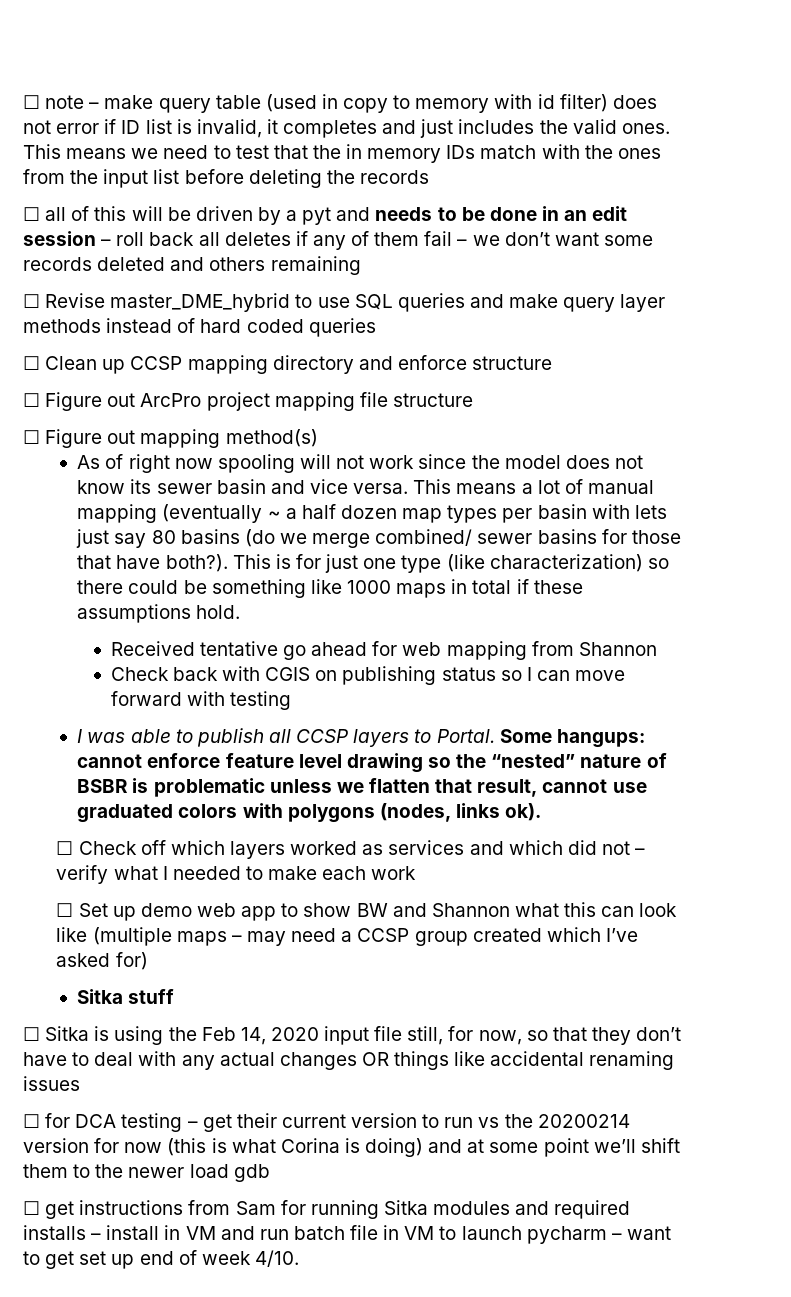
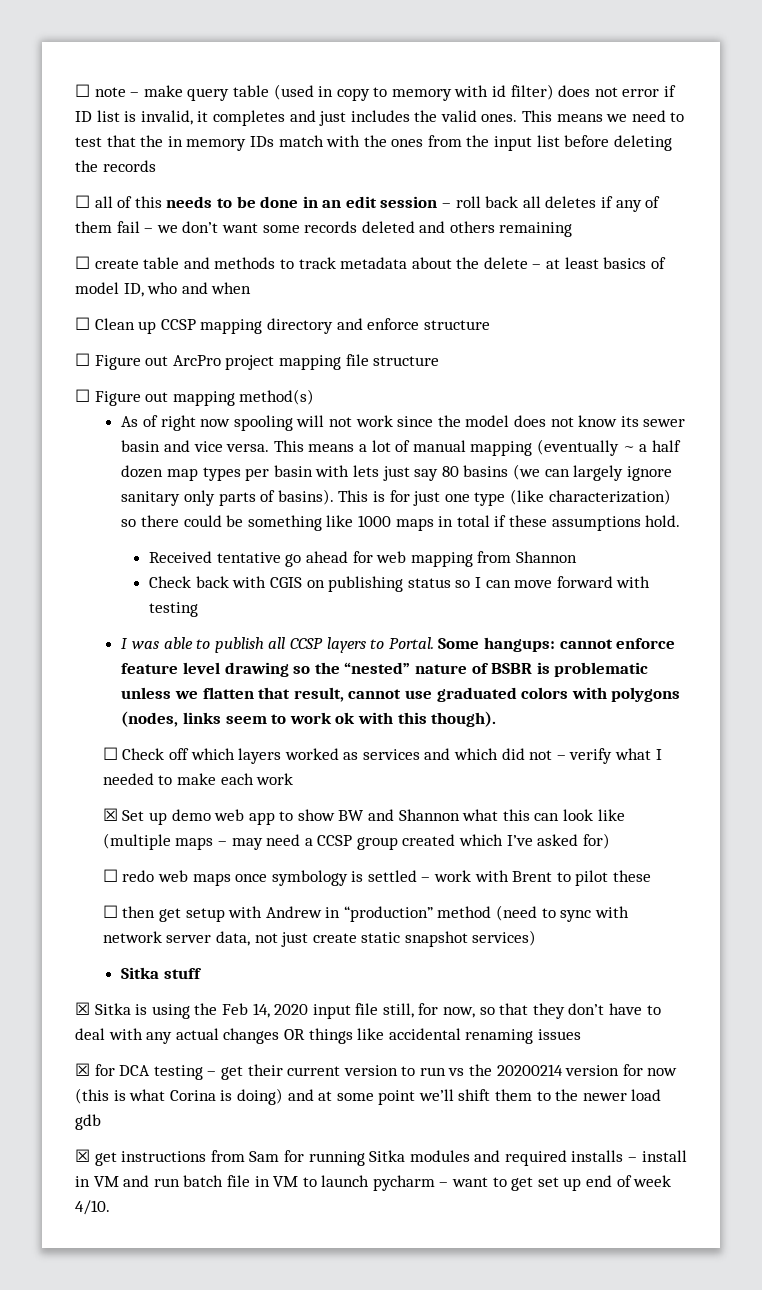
[131,206,371,225] will be driven by a pyt and -> (162, 202) none
[45,293,666,312] [23,318,376,337] Revise master_DME_hybrid to use SQL queries and make query layer methods instead of hard coded queries -> [94,257,666,269] [75,282,252,297] create table and methods to track metadata about the delete – at least basics of model ID, who and when
[244,529,681,548] [77,554,228,572] (do we merge combined/ sewer basins for those that have both?). -> [512,464,672,481] [121,489,334,506] (we can largely ignore sanitary only parts of basins).
[505,803,542,821] ok). -> [225,711,497,727] seem to work ok with this though).
[56,903,74,917] ☐ -> [102,808,118,821] ☒
(148, 961) none -> [102,869,652,886] [102,905,629,922] [102,930,537,947] // ☐ redo web maps once symbology is settled – work with Brent to pilot these // ☐ then get setup with Andrew in “production” method (need to sync with network server data, not just create static snapshot services)
[23,1027,40,1041] ☐ -> [75,1002,90,1015] ☒
[23,1114,40,1128] ☐ -> [75,1063,90,1076] ☒
[23,1201,40,1215] ☐ -> [75,1149,90,1162] ☒

